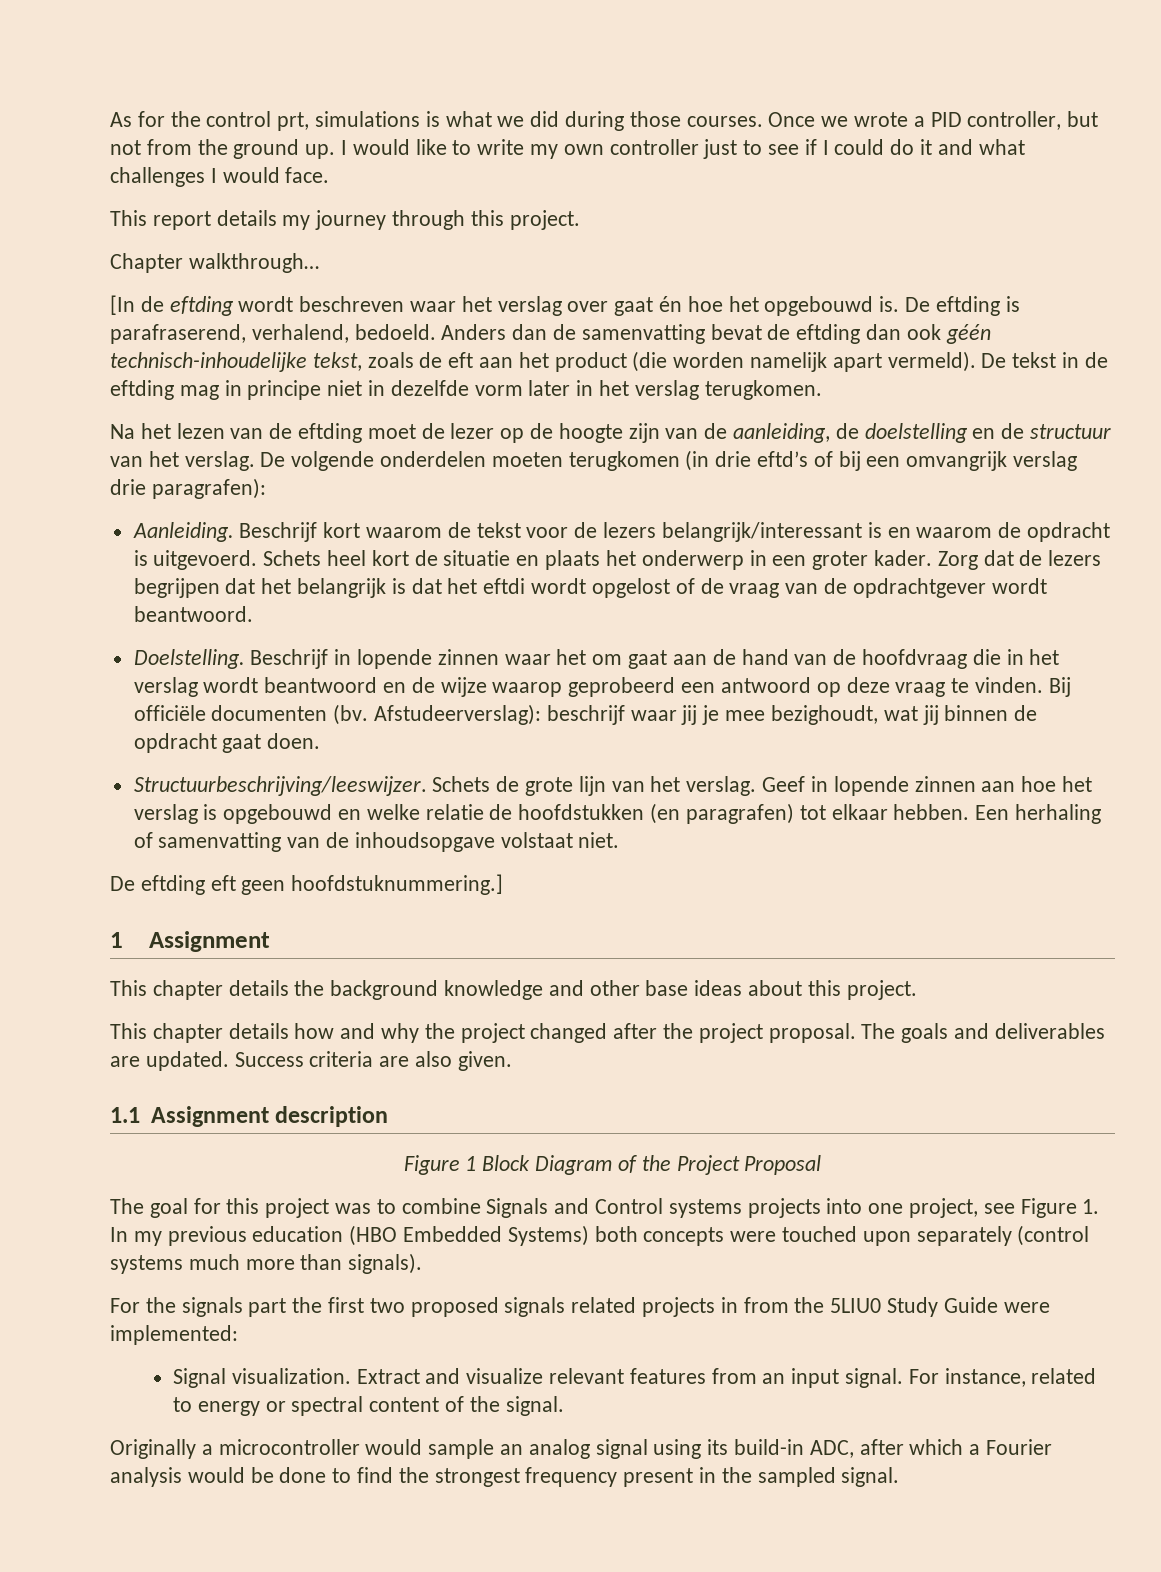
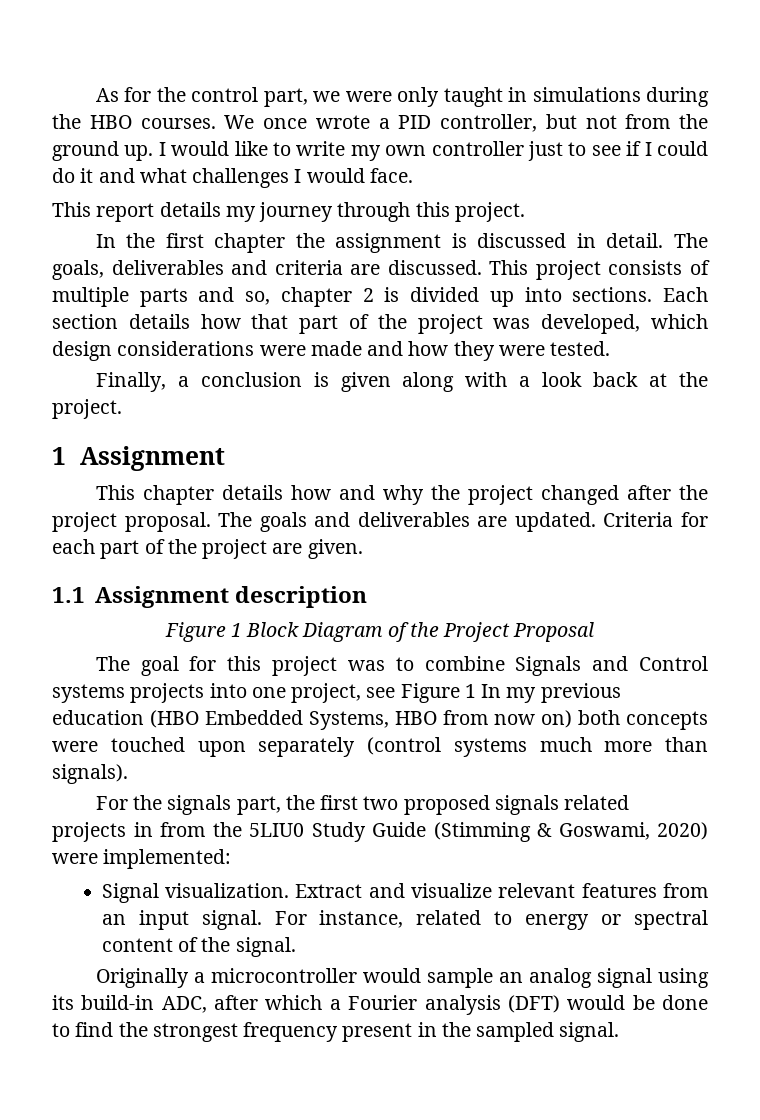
[277,111,849,131] prt, simulations is what we did during those courses. Once we -> [263,87,710,107] [52,114,307,129] part, we were only taught in simulations during the HBO courses. We once
[110,253,319,273] [110,295,1020,316] [110,324,991,344] [110,351,1108,372] [110,380,822,400] [110,423,1112,443] [110,450,1078,471] [110,478,266,499] [132,522,1110,542] [133,550,1102,570] [133,578,1047,598] [133,606,253,622] [133,649,1060,669] [133,677,1071,697] [133,704,1038,725] [133,733,321,753] [133,776,1092,796] [133,803,1101,824] [133,832,620,852] [110,874,504,895] [110,931,271,952] [110,980,917,1000] Chapter walkthrough… // [In de eftding wordt beschreven waar het verslag over gaat én hoe het opgebouwd is. De eftding is parafraserend, verhalend, bedoeld. Anders dan de samenvatting bevat de eftding dan ook géén technisch-inhoudelijke tekst, zoals de eft aan het product (die worden namelijk apart vermeld). De tekst in de eftding mag in principe niet in dezelfde vorm later in het verslag terugkomen. // Na het lezen van de eftding moet de lezer op de hoogte zijn van de aanleiding, de doelstelling en de structuur van het verslag. De volgende onderdelen moeten terugkomen (in drie eftd’s of bij een omvangrijk verslag drie paragrafen): // Aanleiding. Beschrijf kort waarom de tekst voor de lezers belangrijk/interessant is en waarom de opdracht is uitgevoerd. Schets heel kort de situatie en plaats het onderwerp in een groter kader. Zorg dat de lezers begrijpen dat het belangrijk is dat het eftdi wordt opgelost of de vraag van de opdrachtgever wordt beantwoord. // Doelstelling. Beschrijf in lopende zinnen waar het om gaat aan de hand van de hoofdvraag die in het verslag wordt beantwoord en de wijze waarop geprobeerd een antwoord op deze vraag te vinden. Bij officiële documenten (bv. Afstudeerverslag): beschrijf waar jij je mee bezighoudt, wat jij binnen de opdracht gaat doen. // Structuurbeschrijving/leeswijzer. Schets de grote lijn van het verslag. Geef in lopende zinnen aan hoe het verslag is opgebouwd en welke relatie de hoofdstukken (en paragrafen) tot elkaar hebben. Een herhaling of samenvatting van de inhoudsopgave volstaat niet. // De eftding eft geen hoofdstuknummering.] // 1 Assignment // This chapter details the background knowledge and other base ideas about this project. -> [95,233,709,253] [52,260,710,280] [52,287,709,307] [52,314,708,334] [52,341,611,361] [95,372,709,392] [52,399,122,419] [52,446,226,471] In the first chapter the assignment is discussed in detail. The goals, deliverables and criteria are discussed. This project consists of multiple parts and so, chapter 2 is divided up into sections. Each section details how that part of the project was developed, which design considerations were made and how they were tested. // Finally, a conclusion is given along with a look back at the project. // 1 Assignment
[234,1051,453,1067] Success criteria are also -> [603,512,708,527] [52,539,303,559] Criteria for each part of the project are
[1082,1199,1100,1214] 1. -> [464,684,476,698] 1
[507,1225,589,1246] Systems) -> [309,710,572,730] Systems, HBO from now on)
[248,1298,287,1317] part -> [236,796,281,815] part,
(998, 1305) none -> [433,822,708,842] (Stimming & Goswami, 2020)
(182, 1477) none -> [507,995,560,1013] (DFT)

